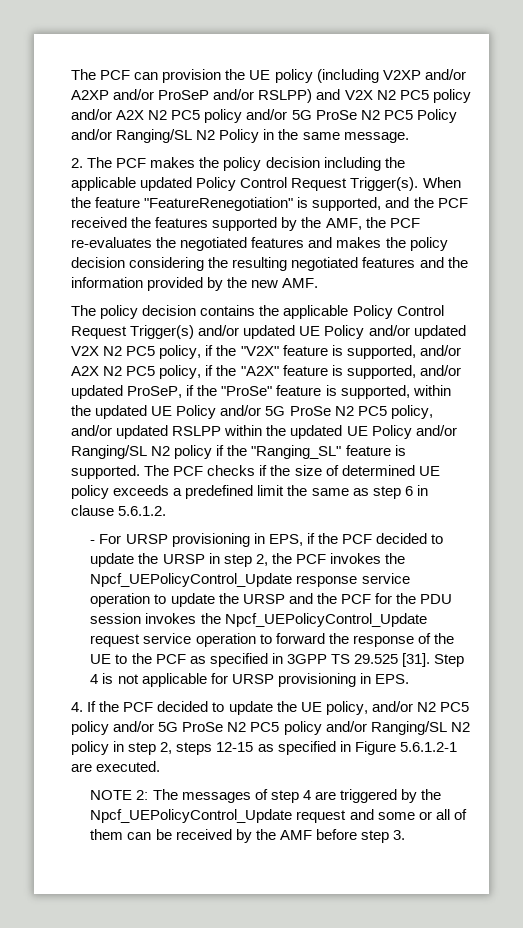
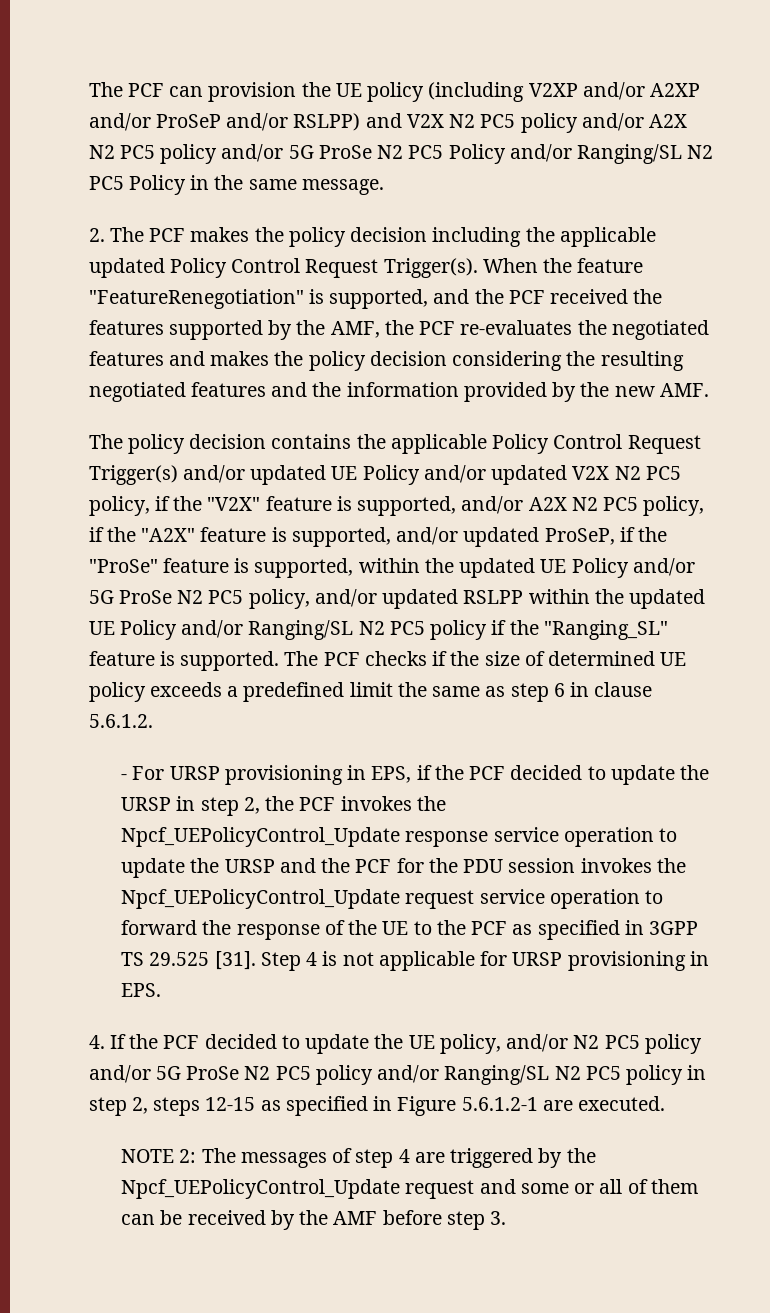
(216, 135) none -> [88,176,124,190] PC5
(171, 451) none -> [389,621,425,635] PC5
(470, 727) none -> [585,1066,621,1080] PC5

